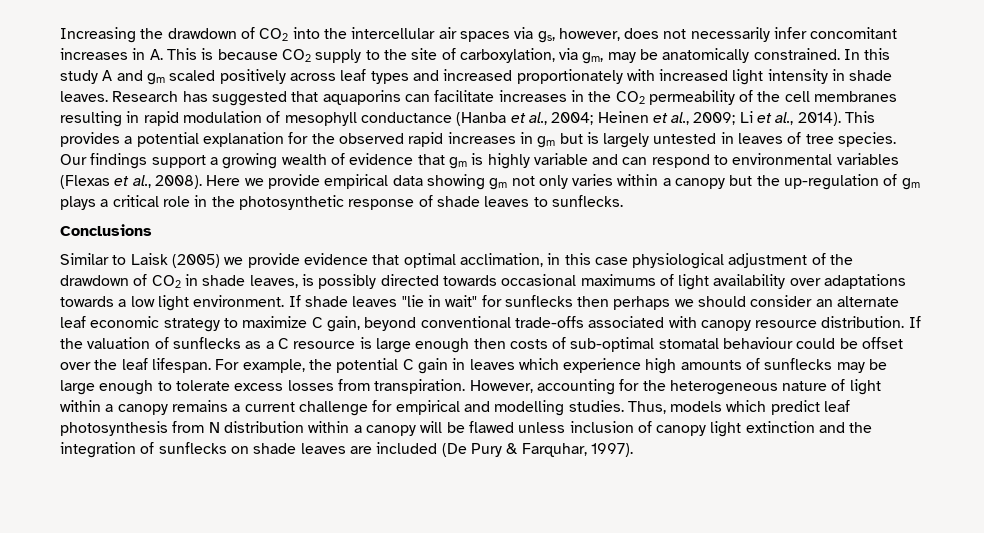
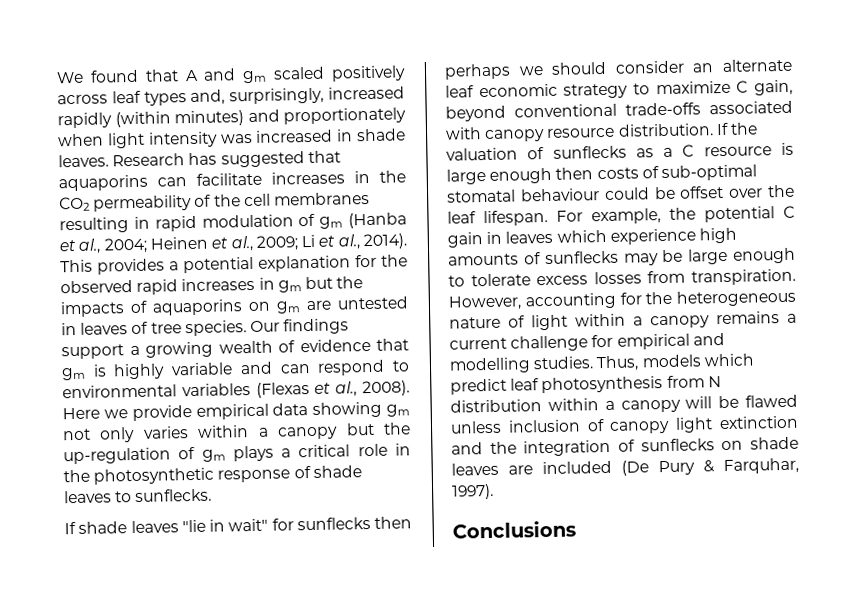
[60,27,898,43] [60,48,891,64] [60,70,98,84] Increasing the drawdown of CO2 into the intercellular air spaces via gs, however, does not necessarily infer concomitant increases in A. This is because CO2 supply to the site of carboxylation, via gm, may be anatomically constrained. In this study -> [56,69,179,84] We found that
[412,69,828,85] and increased proportionately with increased light intensity -> [190,86,406,105] [57,107,406,129] [58,129,334,149] and, surprisingly, increased rapidly (within minutes) and proportionately when light intensity was increased
[284,112,452,126] mesophyll conductance -> [319,216,344,229] gm
[586,132,650,148] is largely -> [336,276,364,289] [60,299,332,318] the impacts of aquaporins on gm are
[60,224,152,236] [60,253,854,269] [60,274,907,290] [60,295,285,311] Conclusions // Similar to Laisk (2005) we provide evidence that optimal acclimation, in this case physiological adjustment of the drawdown of CO2 in shade leaves, is possibly directed towards occasional maximums of light availability over adaptations towards a low light environment. -> (213, 495) none
(633, 450) none -> [452,520,576,539] // Conclusions

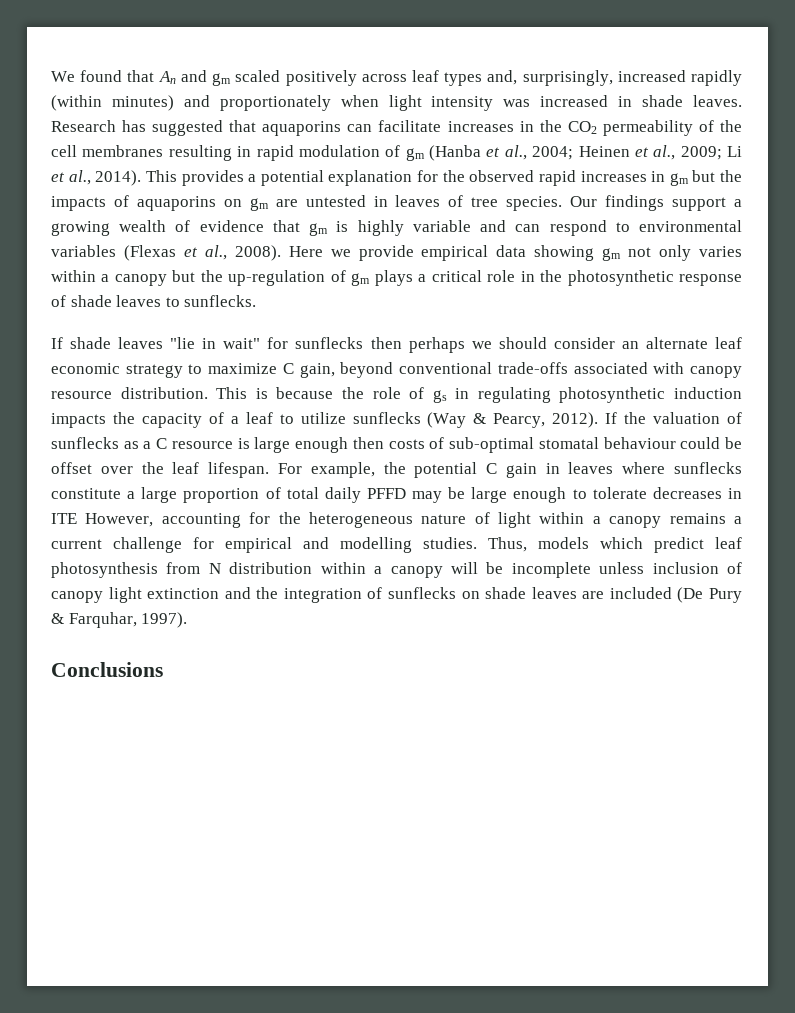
[184,69,199,82] A -> [158,71,176,84] An
(714, 130) none -> [216,387,742,403] [51,412,599,428] This is because the role of gs in regulating photosynthetic induction impacts the capacity of a leaf to utilize sunflecks (Way & Pearcy, 2012).
[556,227,737,245] [448,250,619,266] which experience high amounts of sunflecks -> [622,462,743,474] [51,487,406,503] where sunflecks constitute a large proportion of total daily PFFD
[536,268,796,286] excess losses from transpiration. -> [652,487,742,499] [51,513,77,524] decreases in ITE
[745,394,798,408] flawed -> [511,562,591,578] incomplete

